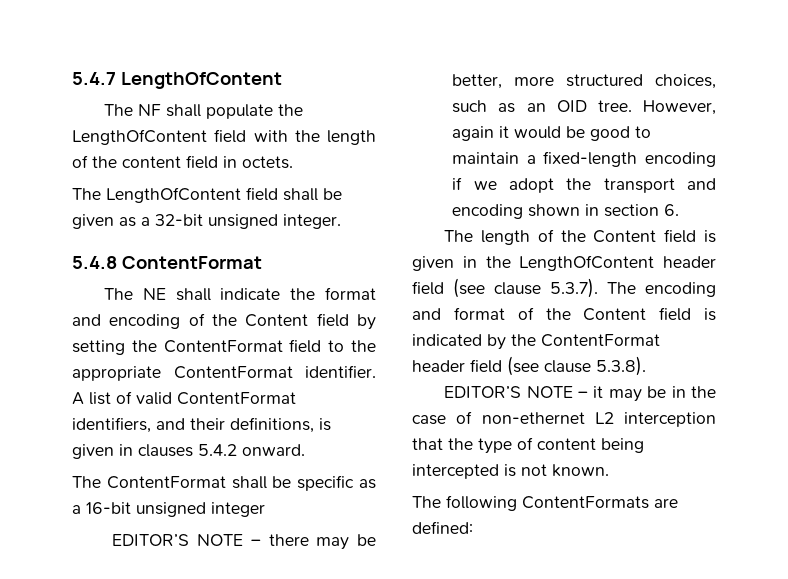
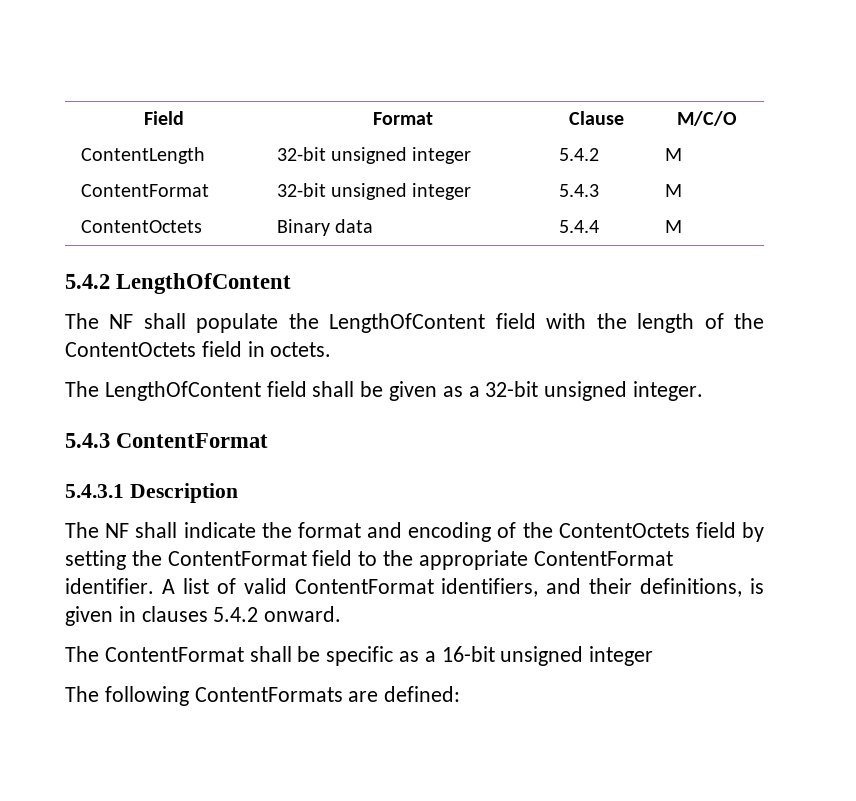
[72,72,116,85] 5.4.7 -> [143,111,184,125] [372,112,433,125] [569,111,624,125] [676,111,737,126] [80,147,205,164] [276,147,472,164] [558,148,599,161] [664,148,682,161] [80,184,209,197] [276,183,472,200] [558,184,599,197] [664,184,682,197] [80,220,202,233] [276,219,373,236] [558,220,599,233] [664,220,682,233] [65,274,110,289] Field | Format | Clause | M/C/O // ContentLength | 32-bit unsigned integer | 5.4.2 | M // ContentFormat | 32-bit unsigned integer | 5.4.3 | M // ContentOctets | Binary data | 5.4.4 | M // 5.4.2
[122,156,181,168] content -> [65,342,196,357] ContentOctets
[72,256,262,269] [104,288,166,300] 5.4.8 ContentFormat // The NE -> [65,433,269,448] [65,483,238,503] [65,522,130,538] 5.4.3 ContentFormat // 5.4.3.1 Description // The NF
[245,314,309,327] Content -> [558,523,690,538] ContentOctets
[112,534,376,550] [452,74,716,89] [452,100,716,115] [452,126,652,141] [452,151,716,167] [452,177,716,193] [452,204,680,219] [444,229,716,245] [412,255,716,271] [412,278,716,298] [412,307,716,321] [412,334,660,350] [412,356,646,376] [444,386,716,402] [412,411,716,427] [412,437,644,454] [412,464,609,479] // EDITOR’S NOTE – there may be better, more structured choices, such as an OID tree. However, again it would be good to maintain a fixed-length encoding if we adopt the transport and encoding shown in section 6. // The length of the Content field is given in the LengthOfContent header field (see clause 5.3.7). The encoding and format of the Content field is indicated by the ContentFormat header field (see clause 5.3.8). // EDITOR’S NOTE – it may be in the case of non-ethernet L2 interception that the type of content being intercepted is not known. -> (654, 656) none

